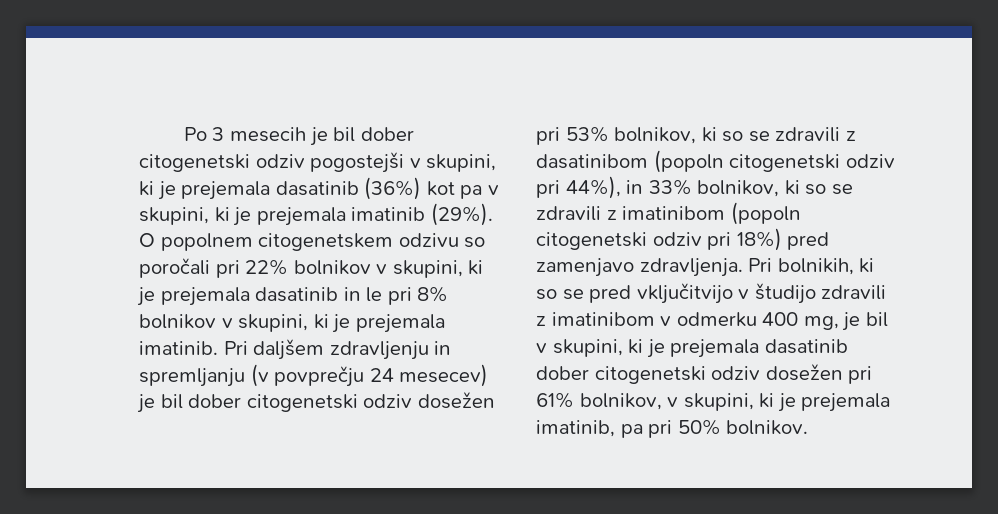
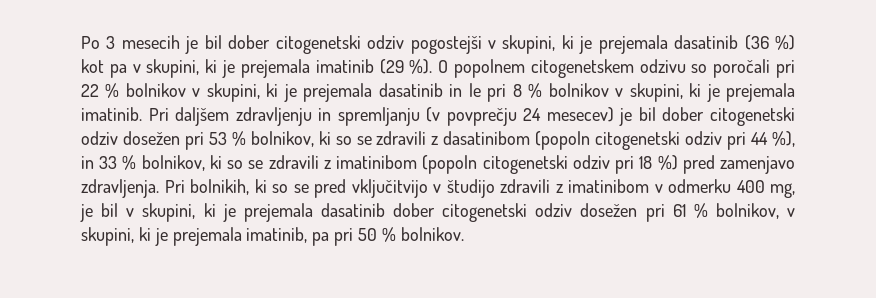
[364,177,422,200] (36%) -> [744,35,795,50] (36 %)
[430,203,493,226] (29%). -> [379,59,433,74] (29 %).
[245,259,289,275] 22% -> [81,83,120,98] 22 %
[417,286,449,302] 8% -> [512,83,543,98] 8 %
[565,126,609,142] 53% -> [208,131,246,146] 53 %
[565,176,692,199] 44%), in 33% -> [751,131,796,147] [81,155,137,170] 44 %), in 33 %
[736,228,782,251] 18%) -> [639,155,678,170] 18 %)
[536,392,574,408] 61% -> [672,203,708,218] 61 %
[677,419,721,435] 50% -> [358,227,396,242] 50 %

